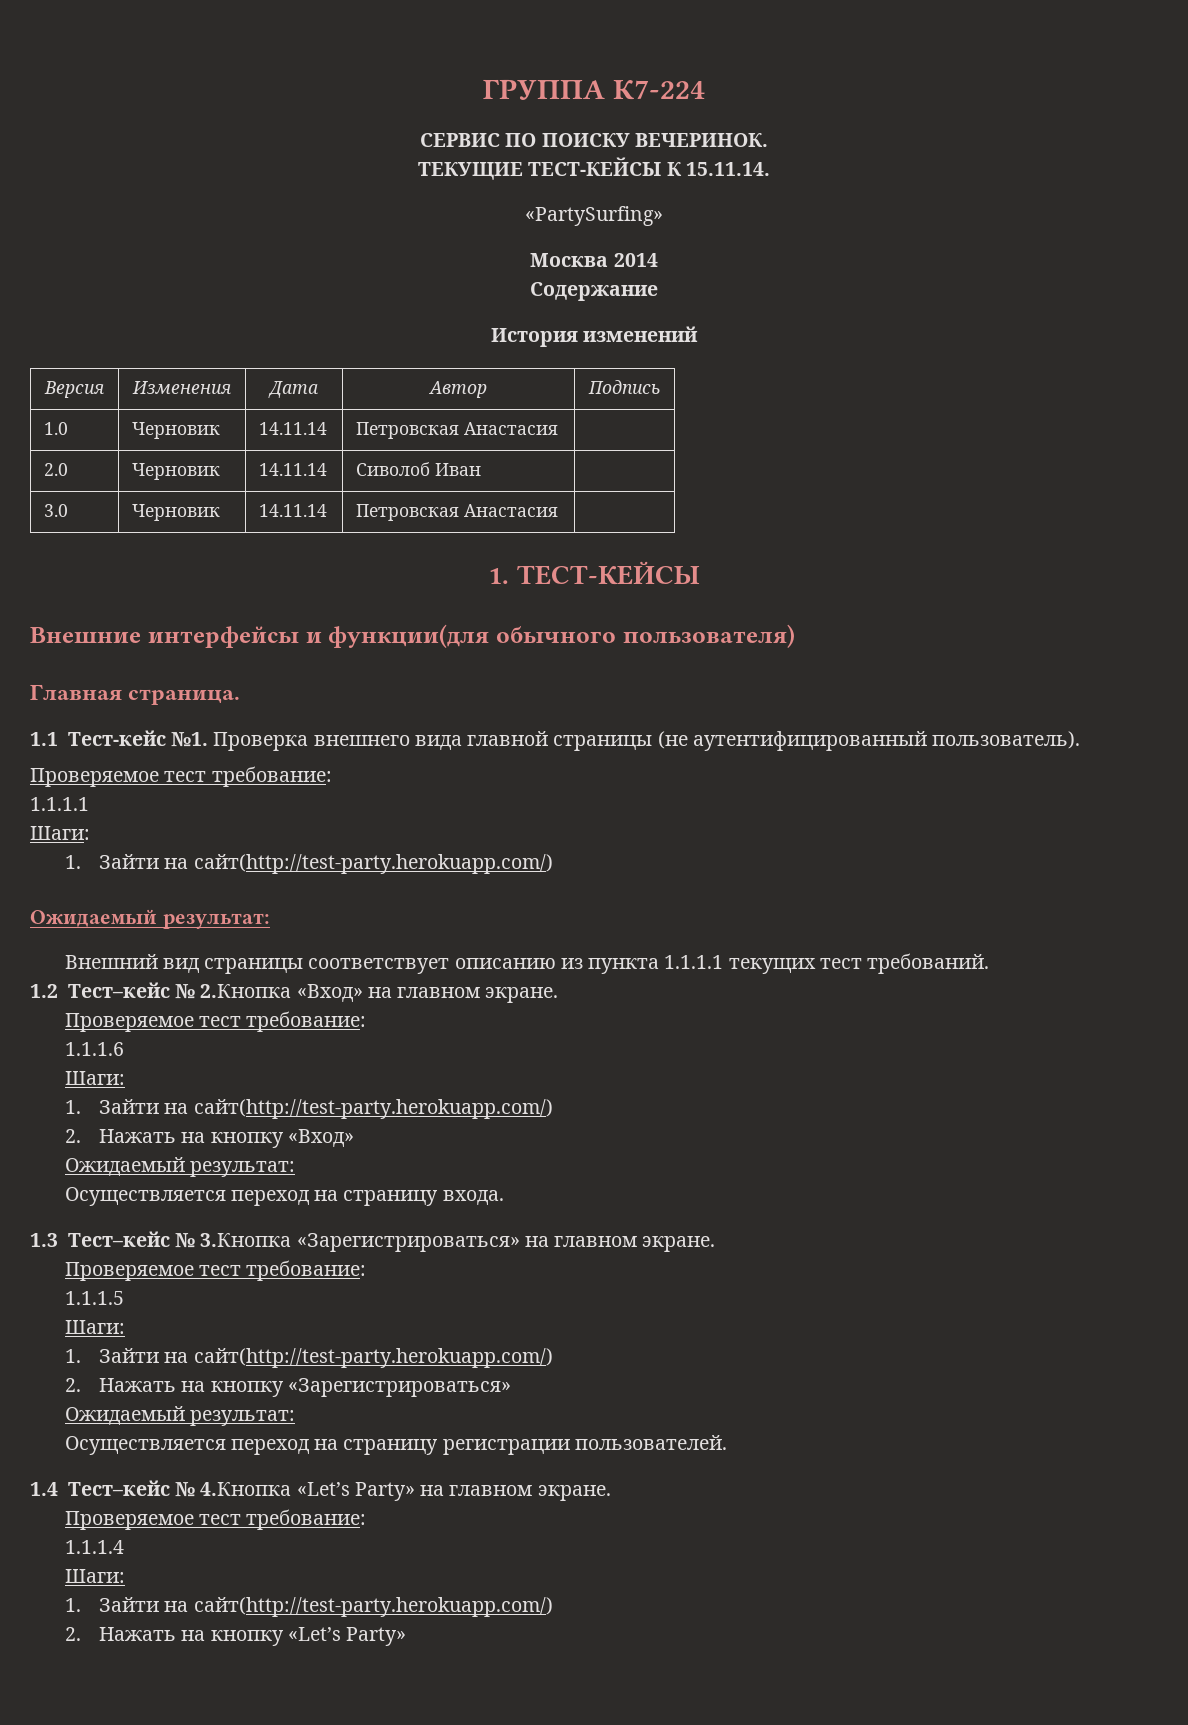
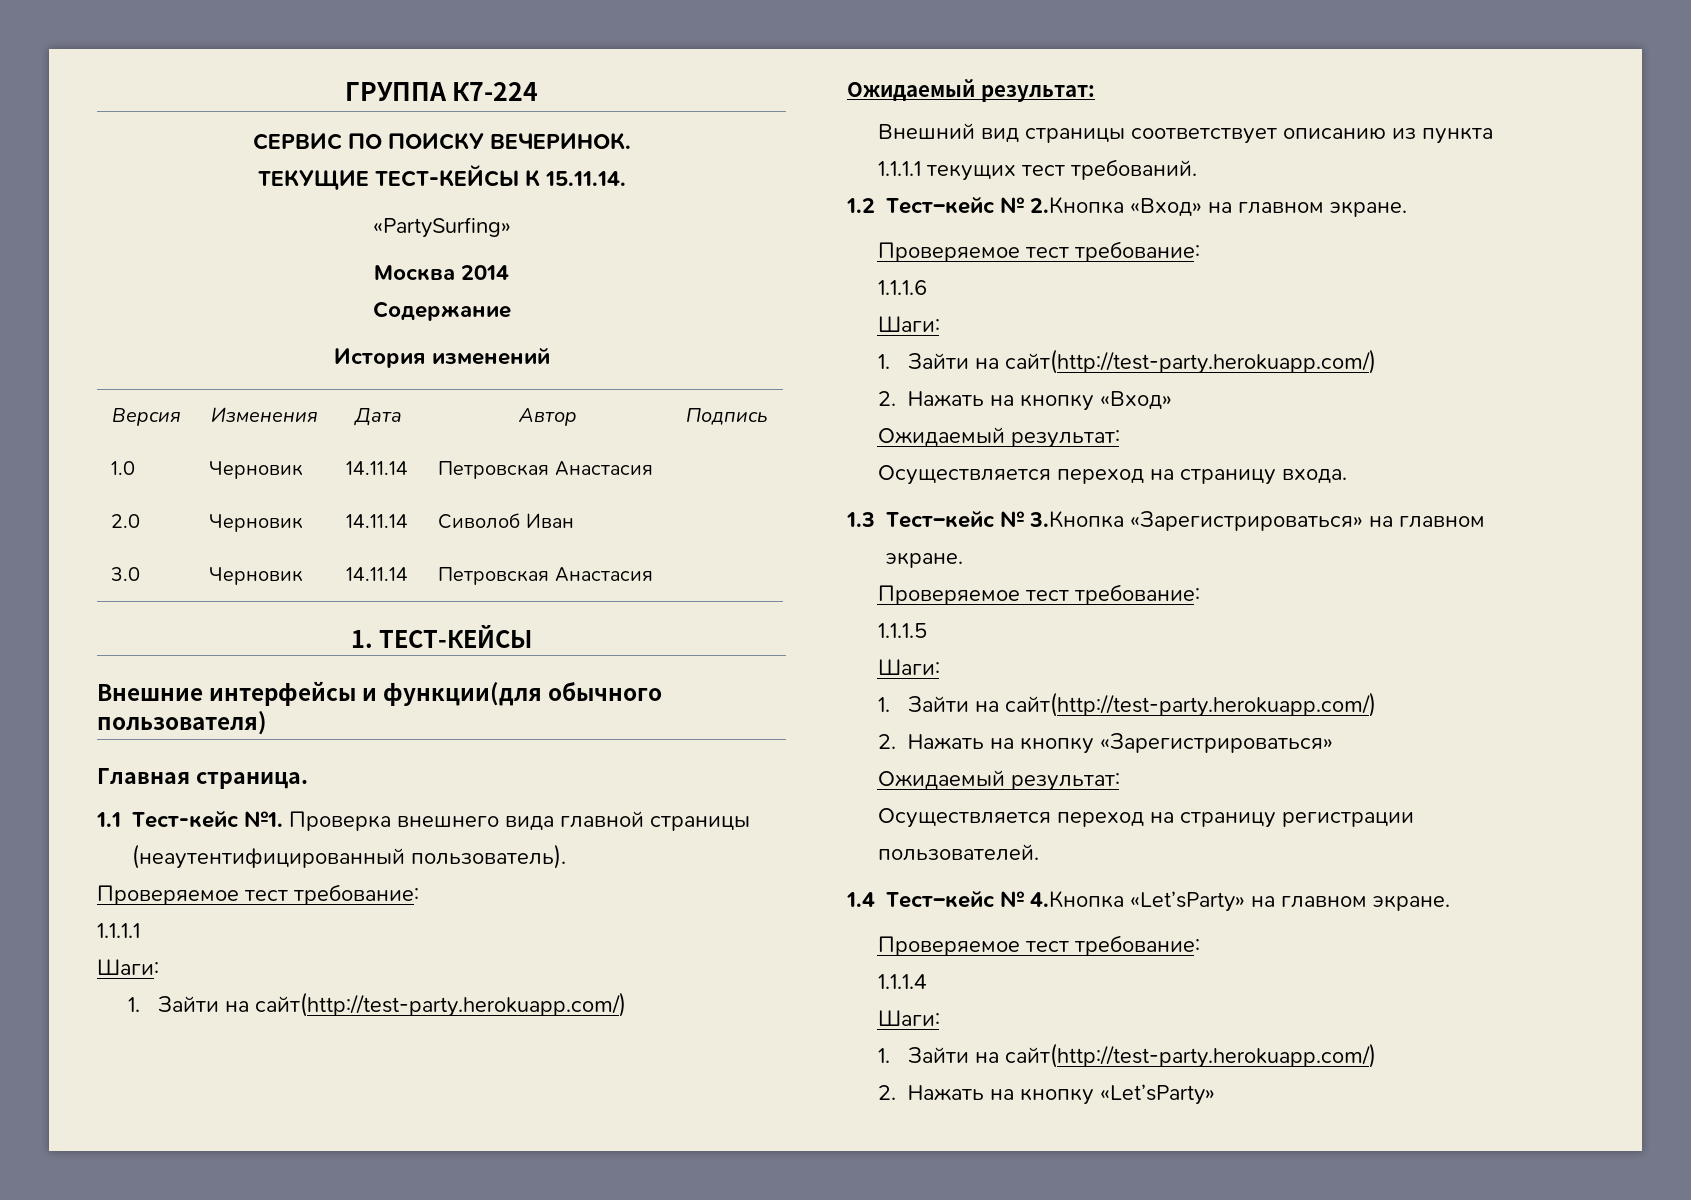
[657,731,927,751] (не аутентифицированный -> [132,844,405,869] (неаутентифицированный
[296,1482,415,1501] «Let’s Party» -> [1130,891,1245,912] «Let’sParty»
[287,1627,407,1646] «Let’s Party» -> [1099,1084,1215,1105] «Let’sParty»

